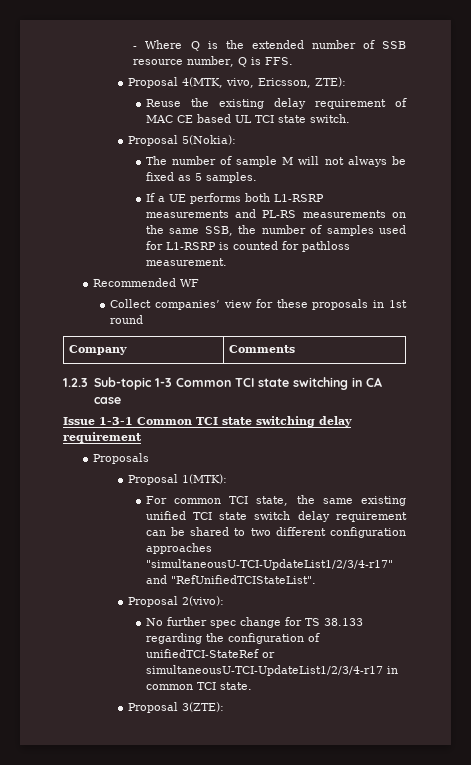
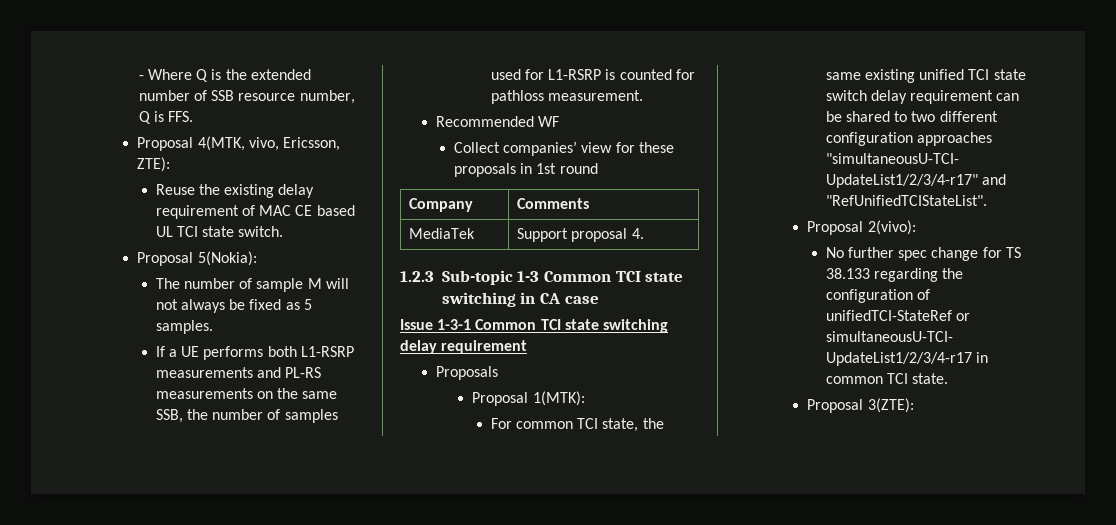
(296, 349) none -> [409,228,476,239] [517,228,644,242] // MediaTek | Support proposal 4.

